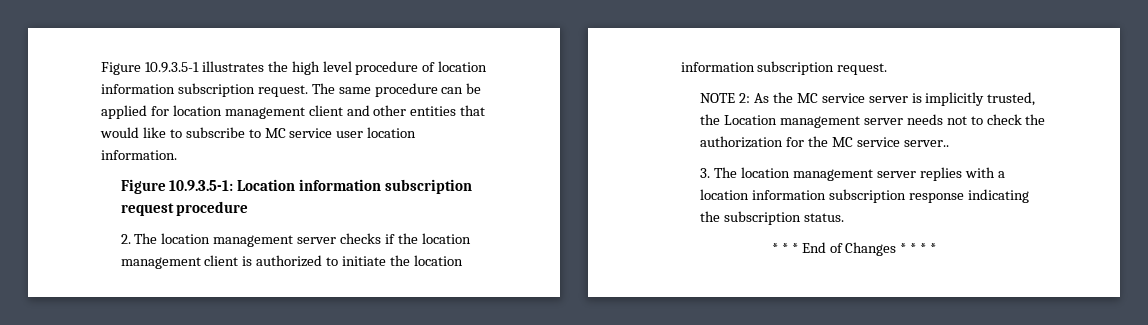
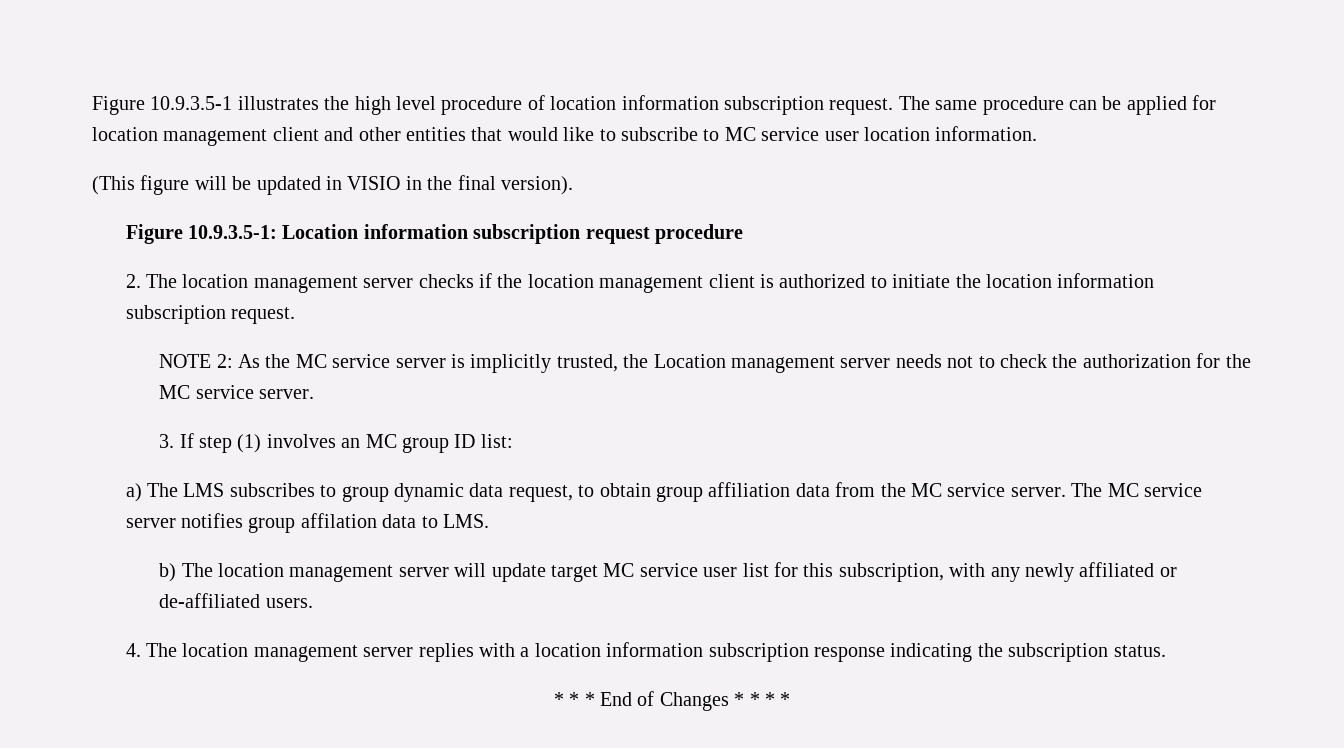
(177, 155) none -> [92,175,573,195] // (This figure will be updated in VISIO in the final version).
[903,140,949,147] server.. -> [259,389,315,399] server.
(711, 173) none -> [179,433,513,453] [125,482,1203,502] [125,513,490,533] [159,562,1177,582] [159,593,313,608] [125,643,141,657] If step (1) involves an MC group ID list: // a) The LMS subscribes to group dynamic data request, to obtain group affiliation data from the MC service server. The MC service server notifies group affilation data to LMS. // b) The location management server will update target MC service user list for this subscription, with any newly affiliated or de-affiliated users. // 4.

